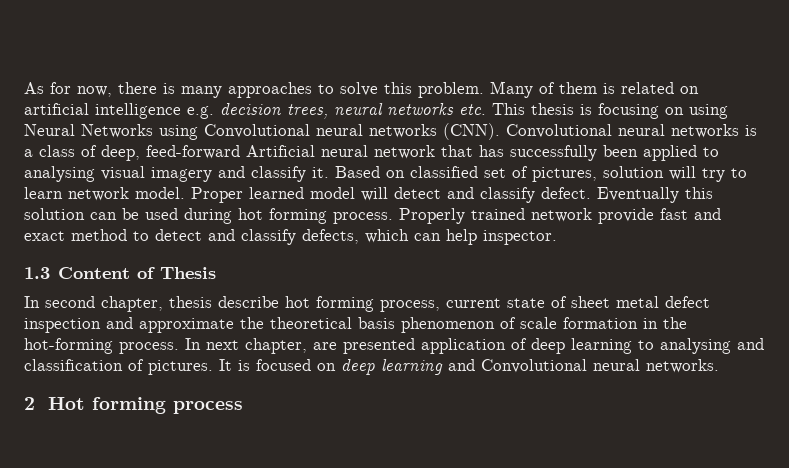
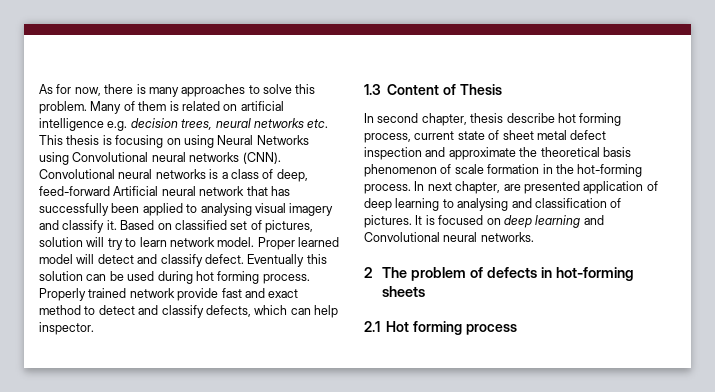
(35, 403) none -> [382,267,634,281] [382,286,426,297] [364,321,380,332] The problem of defects in hot-forming sheets // 2.1

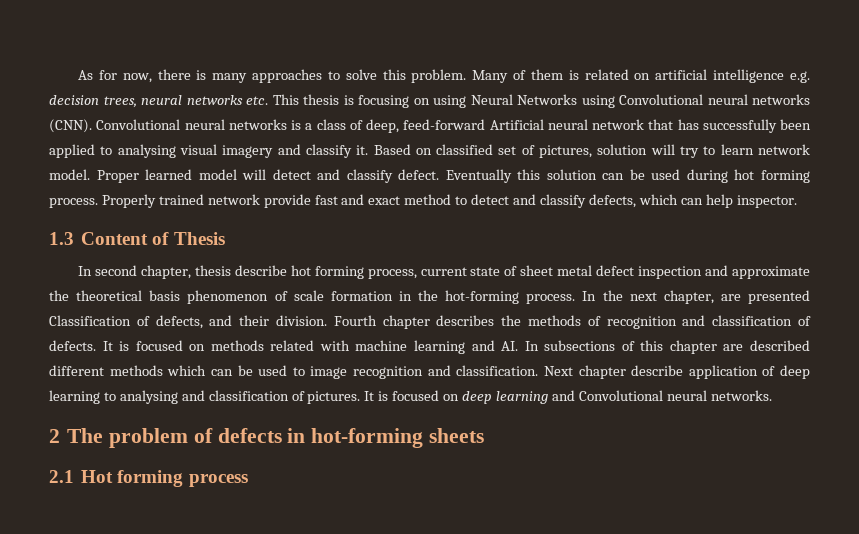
(425, 186) none -> [602,290,623,301] the
(580, 187) none -> [49,315,811,329] [49,340,810,354] [49,365,684,379] Classification of defects, and their division. Fourth chapter describes the methods of recognition and classification of defects. It is focused on methods related with machine learning and AI. In subsections of this chapter are described different methods which can be used to image recognition and classification. Next chapter describe

